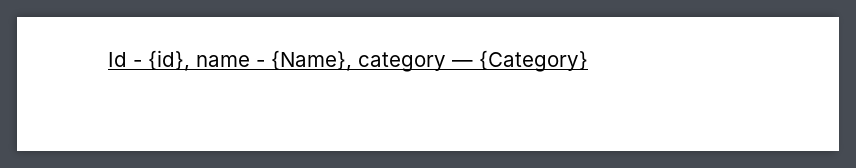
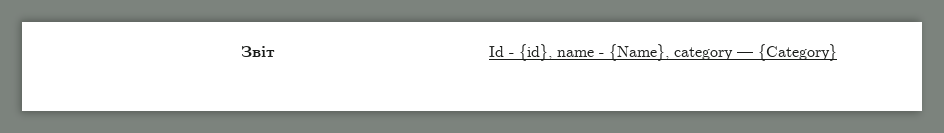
(108, 59) none -> [240,46,275,57] Звіт //

